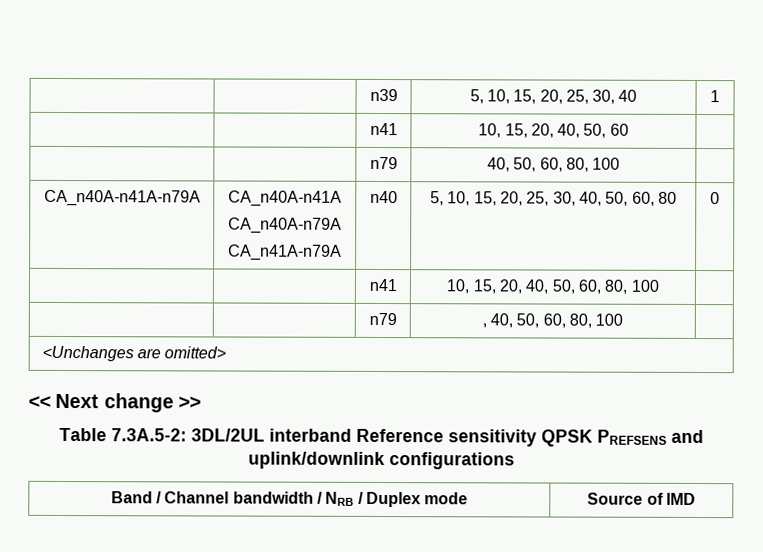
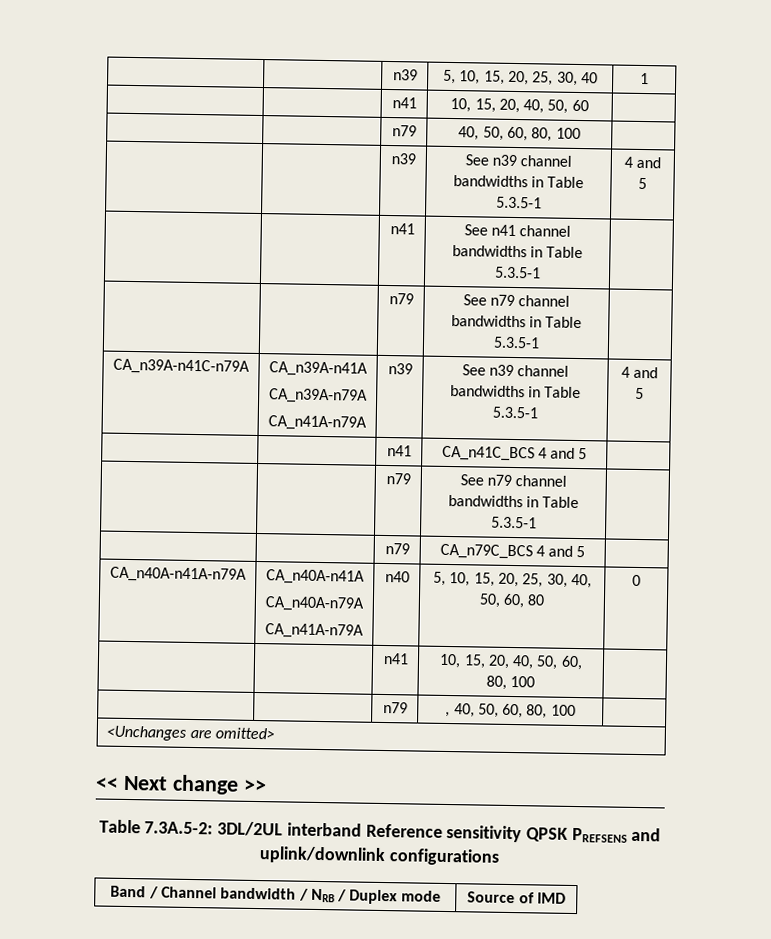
(621, 163) none -> [390,153,416,165] [464,154,573,167] [452,175,585,189] [495,196,542,209] [623,156,662,169] [638,177,647,190] [389,223,415,235] [463,224,572,237] [451,245,584,259] [494,266,541,279] [388,293,414,305] [462,294,571,307] [450,315,583,329] [492,336,540,349] [113,358,250,375] [269,361,368,377] [269,388,368,404] [268,415,367,431] [387,363,413,375] [461,364,570,377] [449,384,582,399] [491,406,538,419] [620,366,659,379] [635,387,644,400] [386,445,412,457] [441,445,588,462] [385,473,411,485] [459,474,568,487] [447,494,580,509] [490,516,537,529] [384,542,410,555] [439,543,586,560] // | | n39 | See n39 channel bandwidths in Table 5.3.5-1 | 4 and 5 // | | n41 | See n41 channel bandwidths in Table 5.3.5-1 | // | | n79 | See n79 channel bandwidths in Table 5.3.5-1 | // CA_n39A-n41C-n79A | CA_n39A-n41A // CA_n39A-n79A // CA_n41A-n79A | n39 | See n39 channel bandwidths in Table 5.3.5-1 | 4 and 5 // | | n41 | CA_n41C_BCS 4 and 5 | // | | n79 | See n79 channel bandwidths in Table 5.3.5-1 | // | | n79 | CA_n79C_BCS 4 and 5 |

